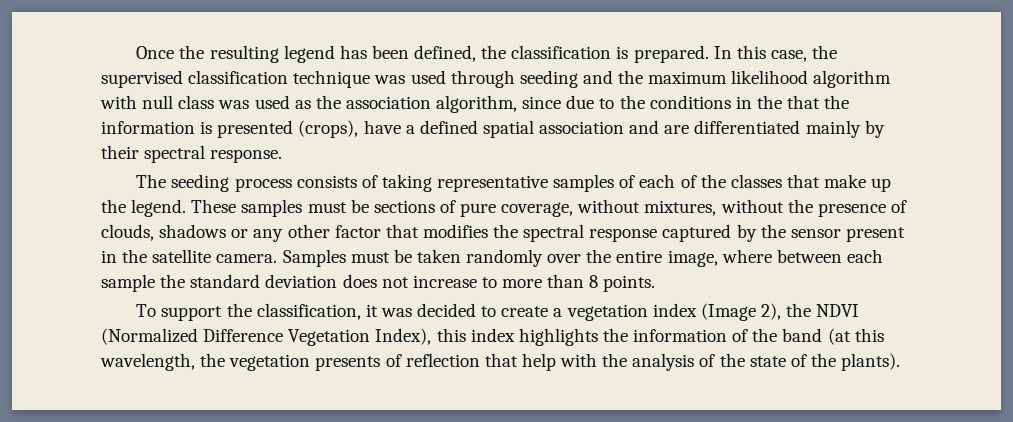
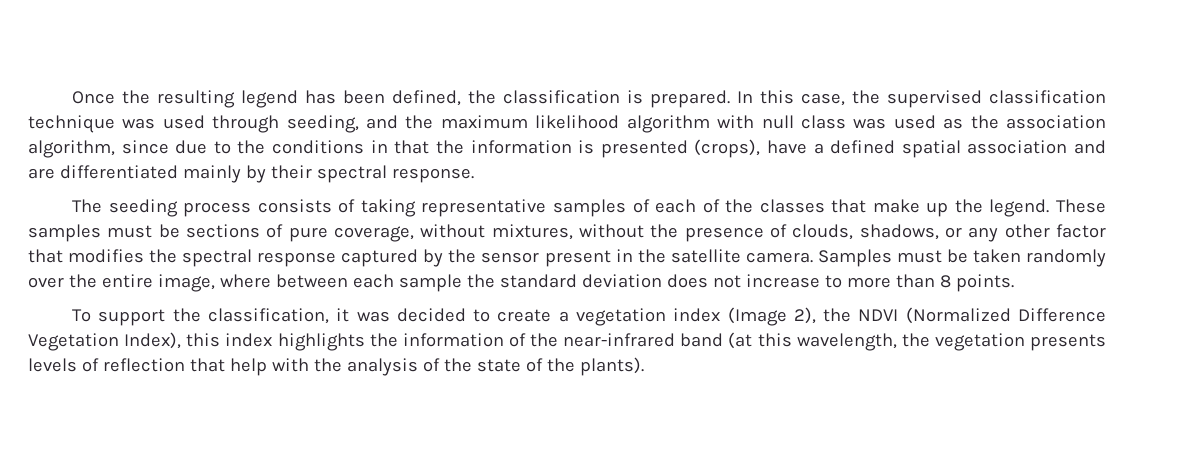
[519,70,578,88] seeding -> [286,115,359,133] seeding,
[756,95,782,109] the -> (388, 146) none
[159,224,227,238] shadows -> [859,224,939,240] shadows,
(778, 335) none -> [563,333,676,347] near-infrared
(381, 363) none -> [28,358,77,372] levels

